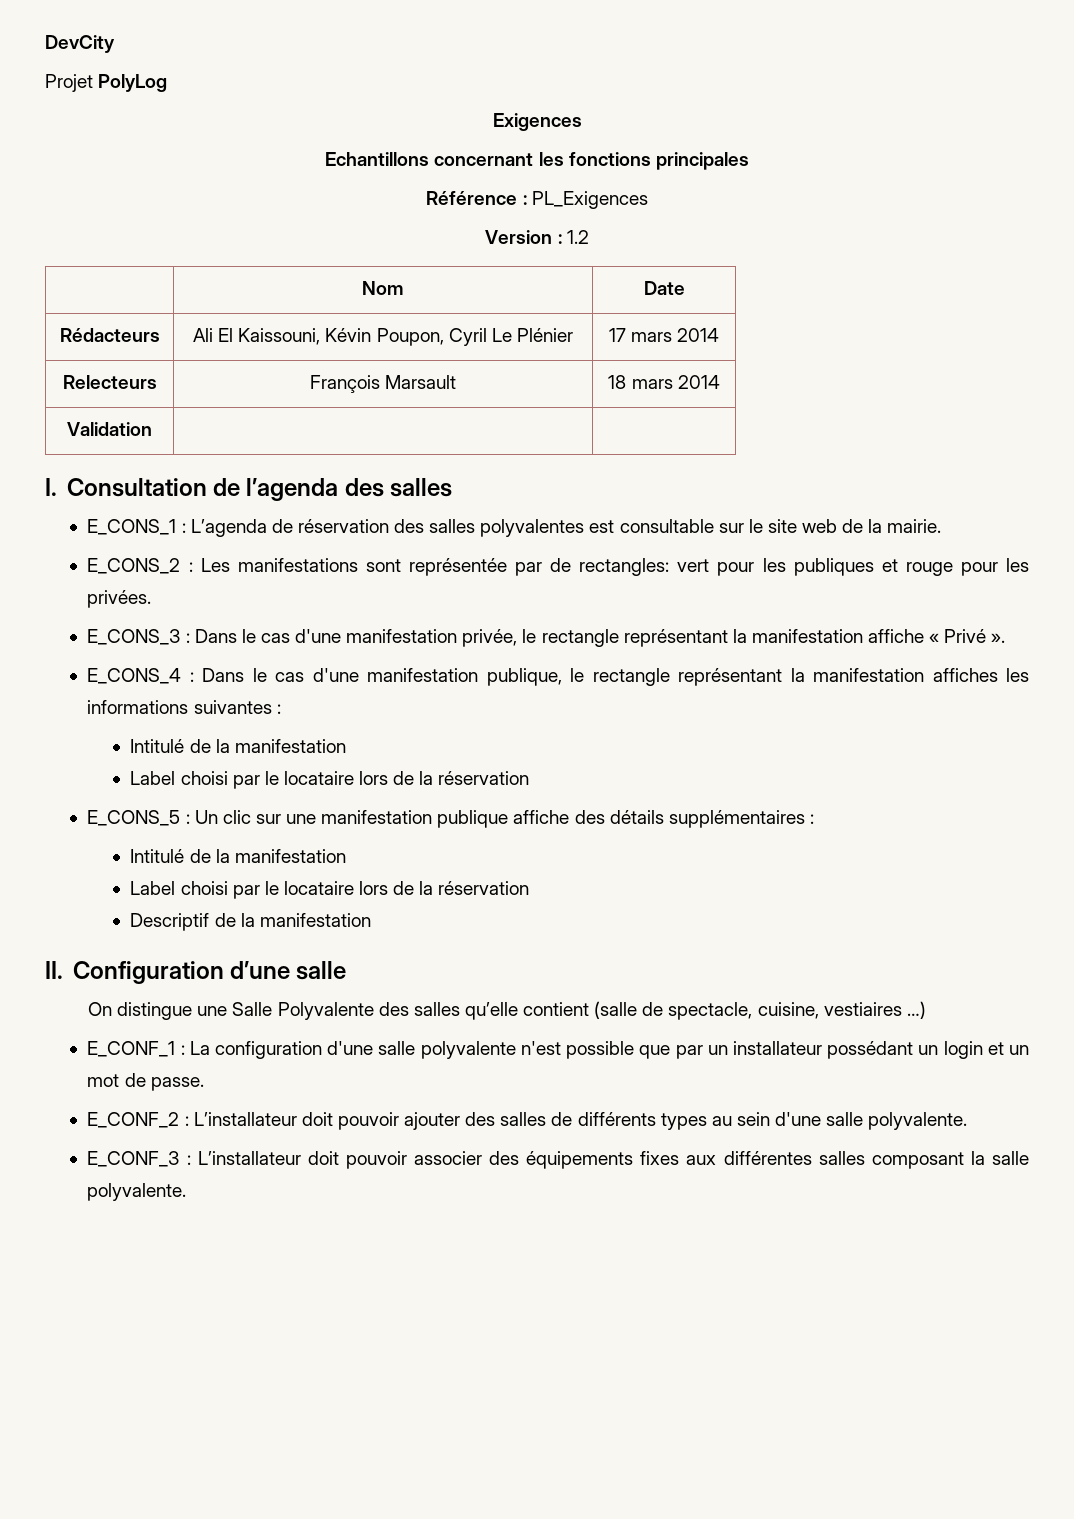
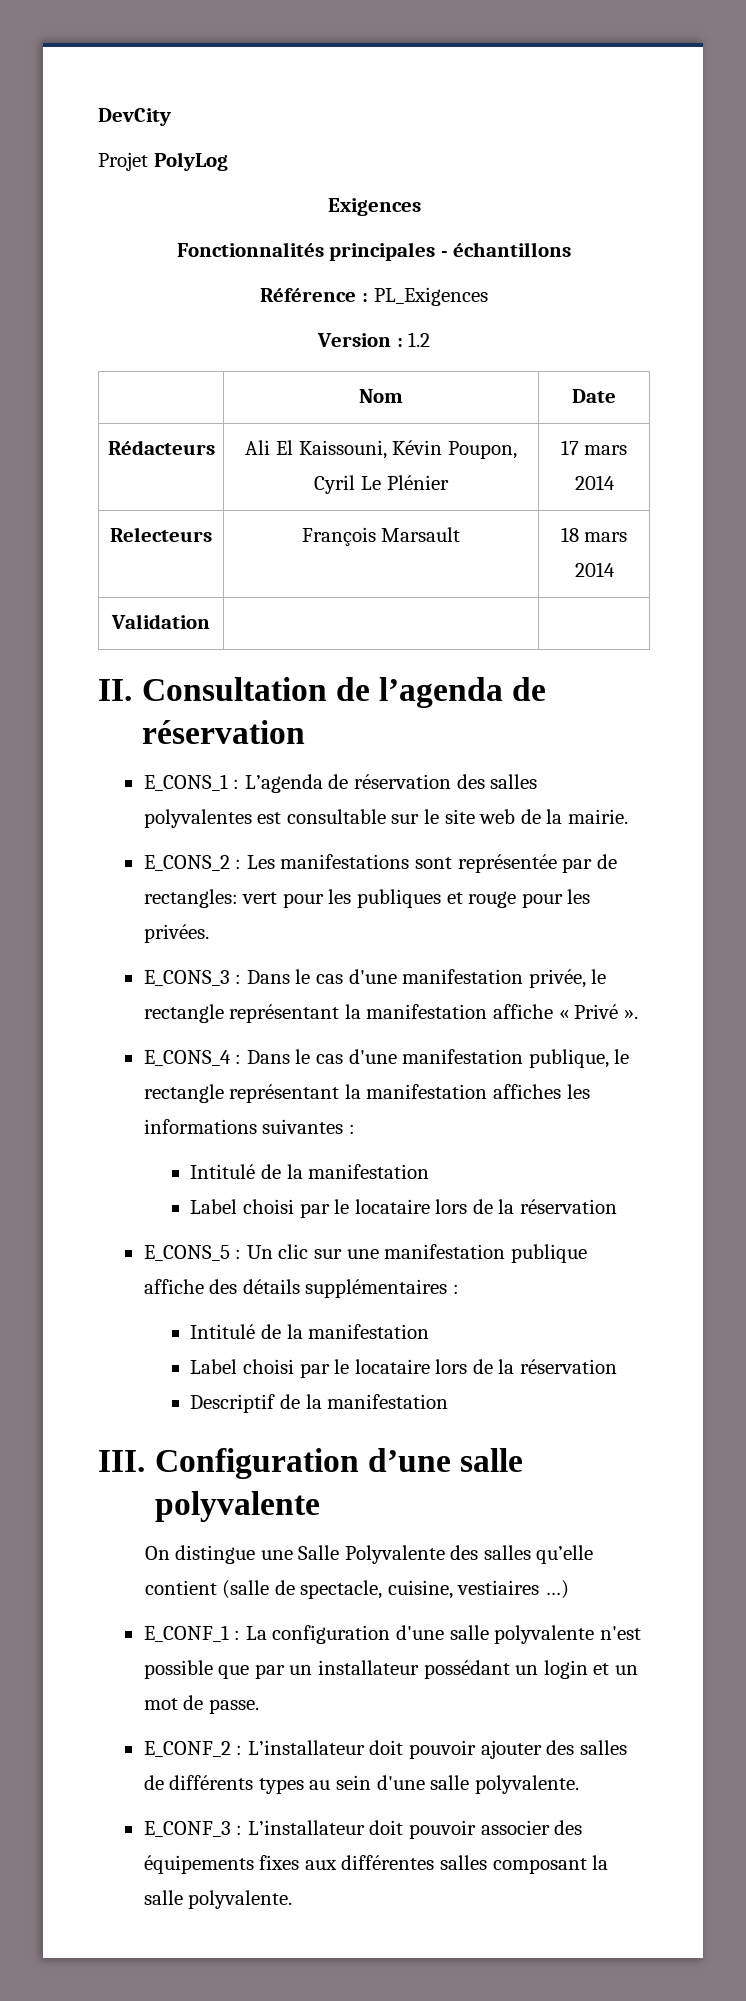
[325,152,651,166] Echantillons concernant les fonctions -> [176,242,324,257] Fonctionnalités
(749, 161) none -> [440,242,572,257] - échantillons
[45,478,57,496] I. -> [98,679,132,701] II.
[344,478,453,497] des salles -> [512,677,547,701] [142,720,306,744] de réservation
[45,961,63,979] II. -> [98,1450,145,1472] III.
(347, 970) none -> [155,1491,321,1522] polyvalente

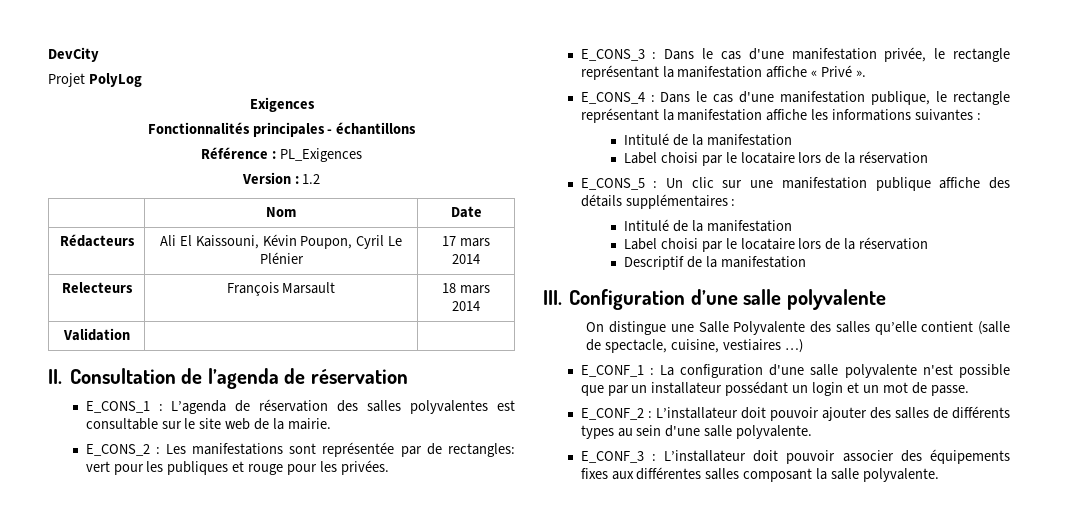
[492,1084,561,1099] affiches -> [766,109,808,121] affiche

